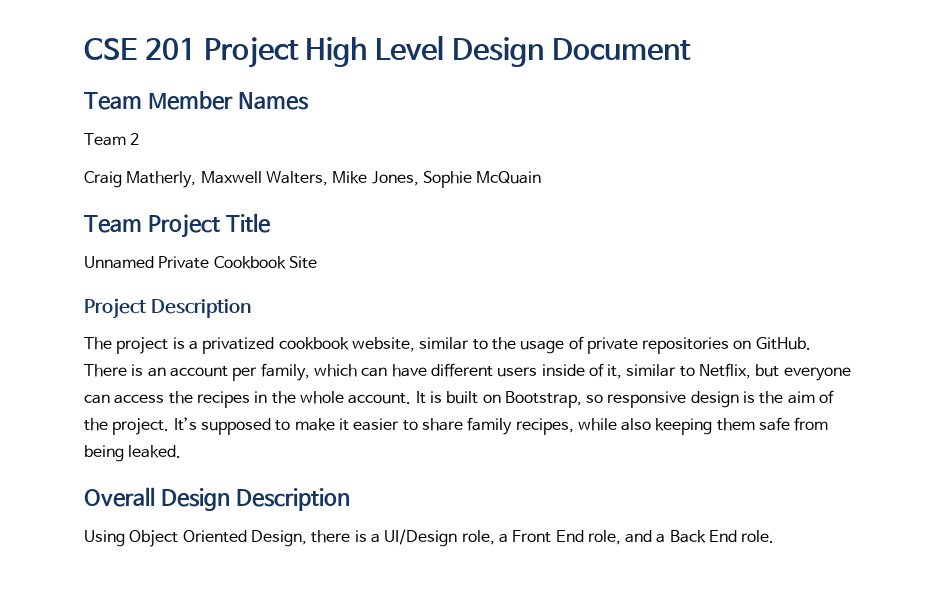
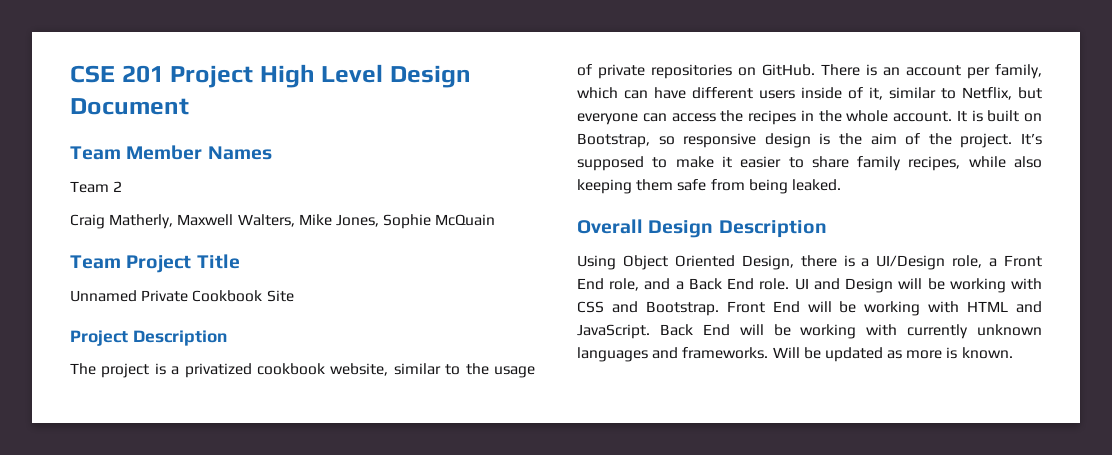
(775, 536) none -> [794,278,1042,293] [577,301,1042,316] [577,324,1042,339] [577,347,1013,362] UI and Design will be working with CSS and Bootstrap. Front End will be working with HTML and JavaScript. Back End will be working with currently unknown languages and frameworks. Will be updated as more is known.

